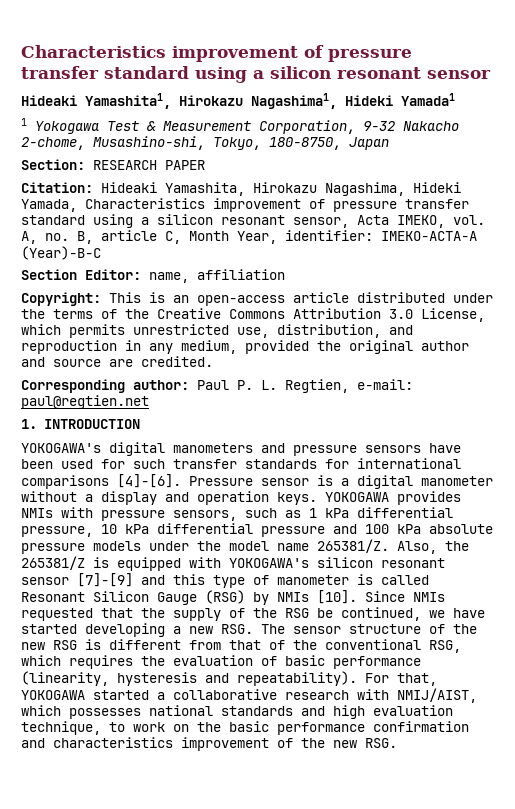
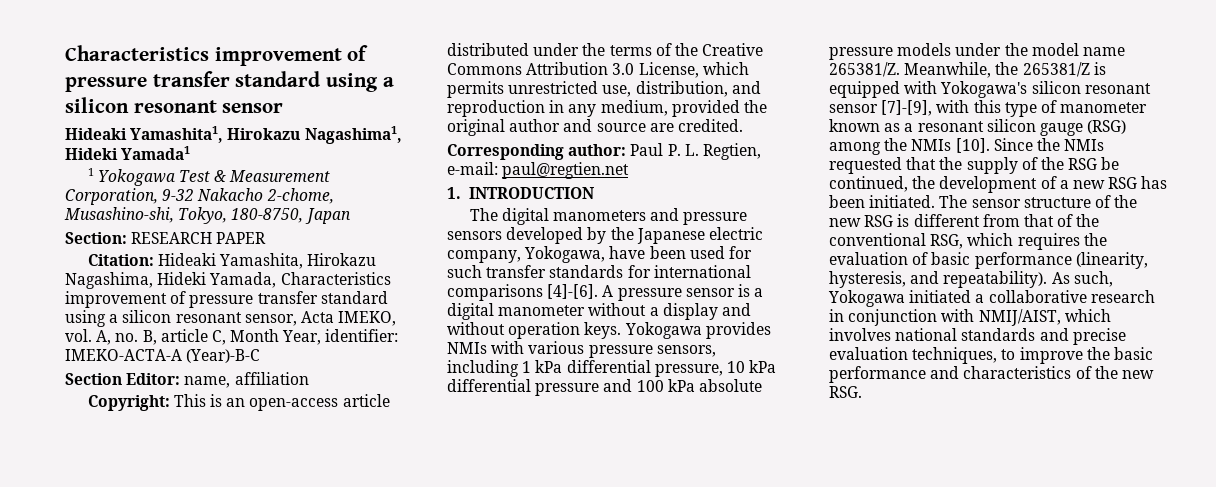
[21,443,101,453] YOKOGAWA's -> [469,208,498,221] The
(421, 449) none -> [506,227,763,244] [447,246,606,263] developed by the Japanese electric company, Yokogawa,
[189,476,253,486] Pressure -> [602,285,682,301] A pressure
(189, 497) none -> [447,322,505,335] without
[325,492,389,502] YOKOGAWA -> [624,322,702,339] Yokogawa
(93, 512) none -> [528,341,585,354] various
[245,508,301,518] such as -> [447,360,519,377] including
[397,541,437,554] Also, -> [904,62,992,78] Meanwhile,
[229,557,445,568] [21,573,165,587] YOKOGAWA's silicon resonant sensor [7]-[9] and -> [940,81,1151,98] [829,100,970,116] Yokogawa's silicon resonant sensor [7]-[9], with
[357,574,429,585] [21,590,269,605] is called Resonant Silicon Gauge (RSG) by -> [829,119,1127,136] [829,138,908,155] known as a resonant silicon gauge (RSG) among the
(405, 596) none -> [1036,138,1060,151] the
[429,608,485,618] [21,623,253,637] we have started developing a new RSG. -> [912,176,1168,193] [829,195,936,208] the development of a new RSG has been initiated.
[117,672,197,686] hysteresis -> [829,271,906,288] hysteresis,
[365,673,437,686] [21,690,149,700] For that, YOKOGAWA started -> [1051,271,1113,287] [828,290,972,307] As such, Yokogawa initiated
(349, 695) none -> [829,309,938,326] in conjunction
[69,708,141,719] possesses -> [829,328,891,341] involves
[333,705,453,719] [21,721,189,735] high evaluation technique, to work on -> [1072,328,1126,345] [829,347,1083,364] precise evaluation techniques, to improve
[373,721,469,732] confirmation -> (926, 374) none
[181,737,269,751] improvement -> (1072, 372) none

